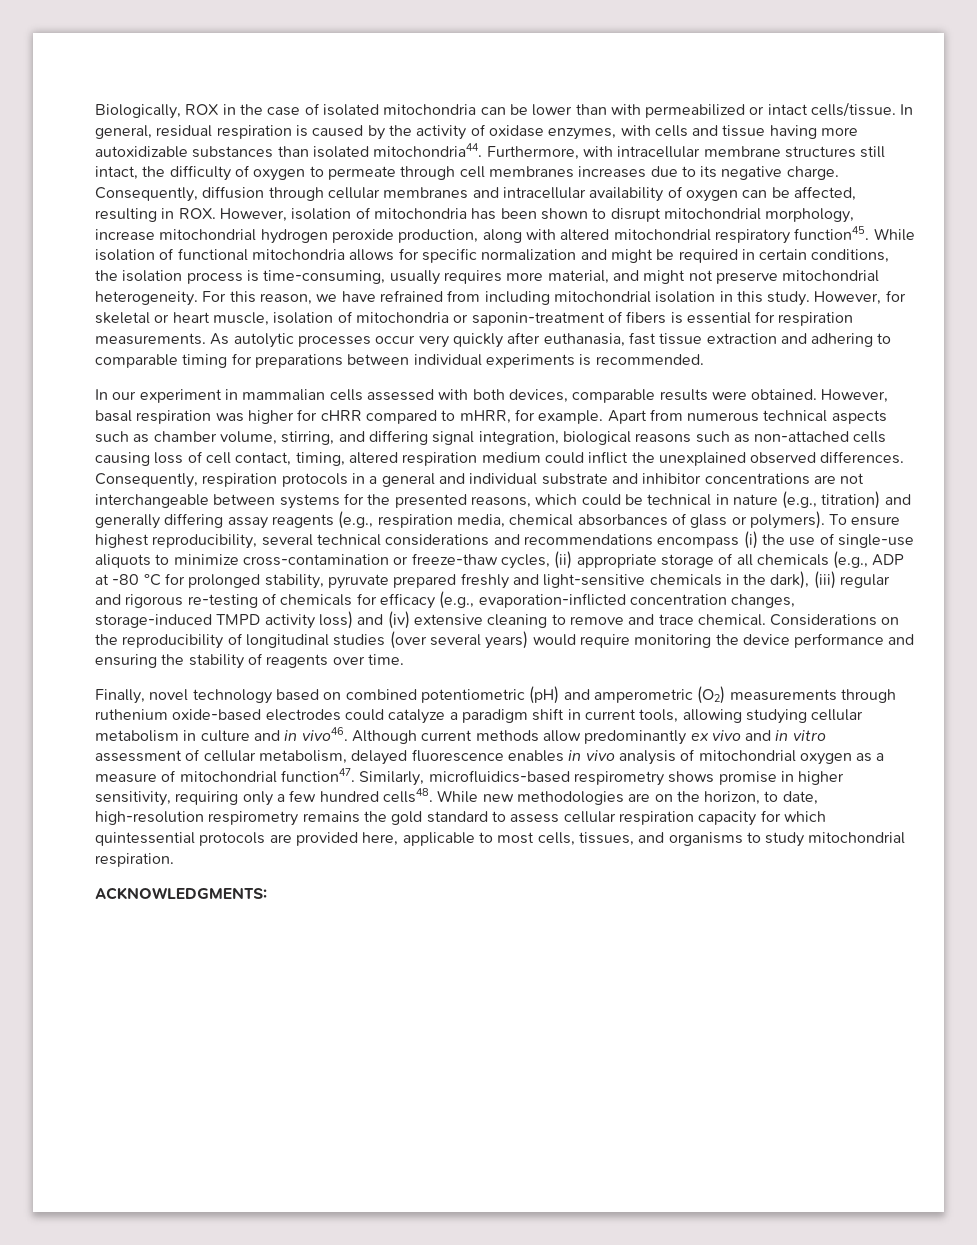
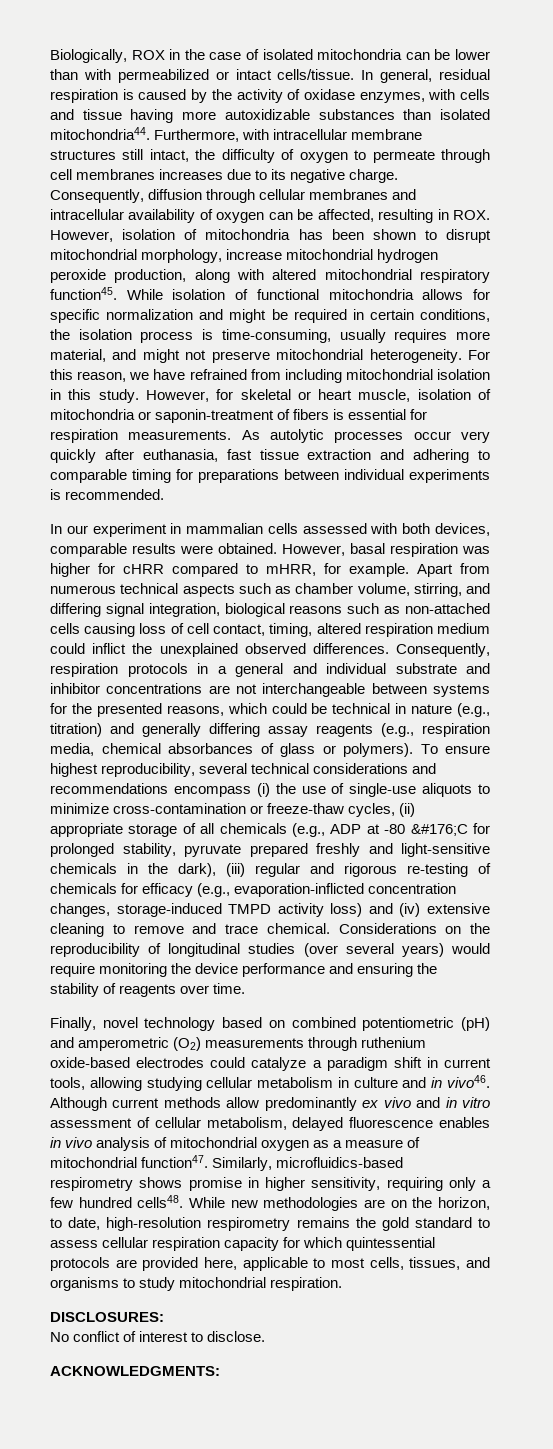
[143,574,161,586] °C -> [410,824,468,836] &#176;C
(174, 860) none -> [50,1312,164,1322] [50,1331,266,1342] // DISCLOSURES: // No conflict of interest to disclose.

